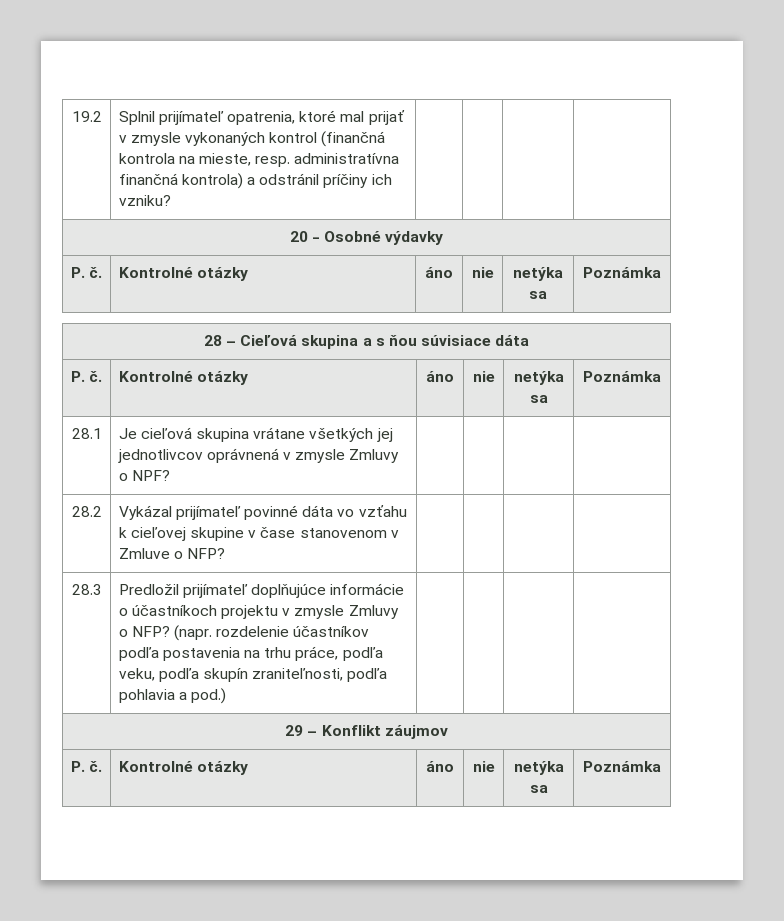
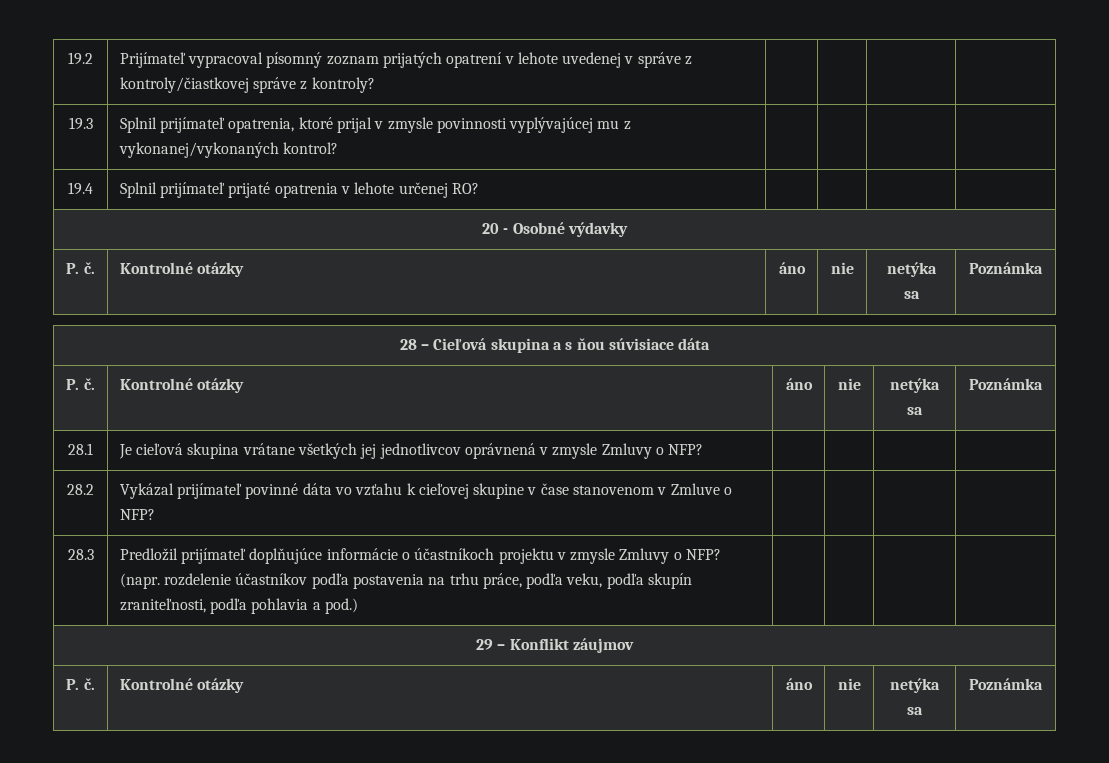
[118,110,405,125] [118,131,386,147] [118,153,400,167] [118,173,392,189] [118,195,171,206] Splnil prijímateľ opatrenia, ktoré mal prijať v zmysle vykonaných kontrol (finančná kontrola na mieste, resp. administratívna finančná kontrola) a odstránil príčiny ich vzniku? -> [119,52,693,68] [119,77,375,93] [68,117,93,130] [119,117,631,133] [118,142,338,158] [68,182,93,195] [119,182,479,198] Prijímateľ vypracoval písomný zoznam prijatých opatrení v lehote uvedenej v správe z kontroly/čiastkovej správe z kontroly? | | | | // 19.3 | Splnil prijímateľ opatrenia, ktoré prijal v zmysle povinnosti vyplývajúcej mu z vykonanej/vykonaných kontrol? | | | | // 19.4 | Splnil prijímateľ prijaté opatrenia v lehote určenej RO?
[131,470,170,481] NPF? -> [668,444,704,455] NFP?

